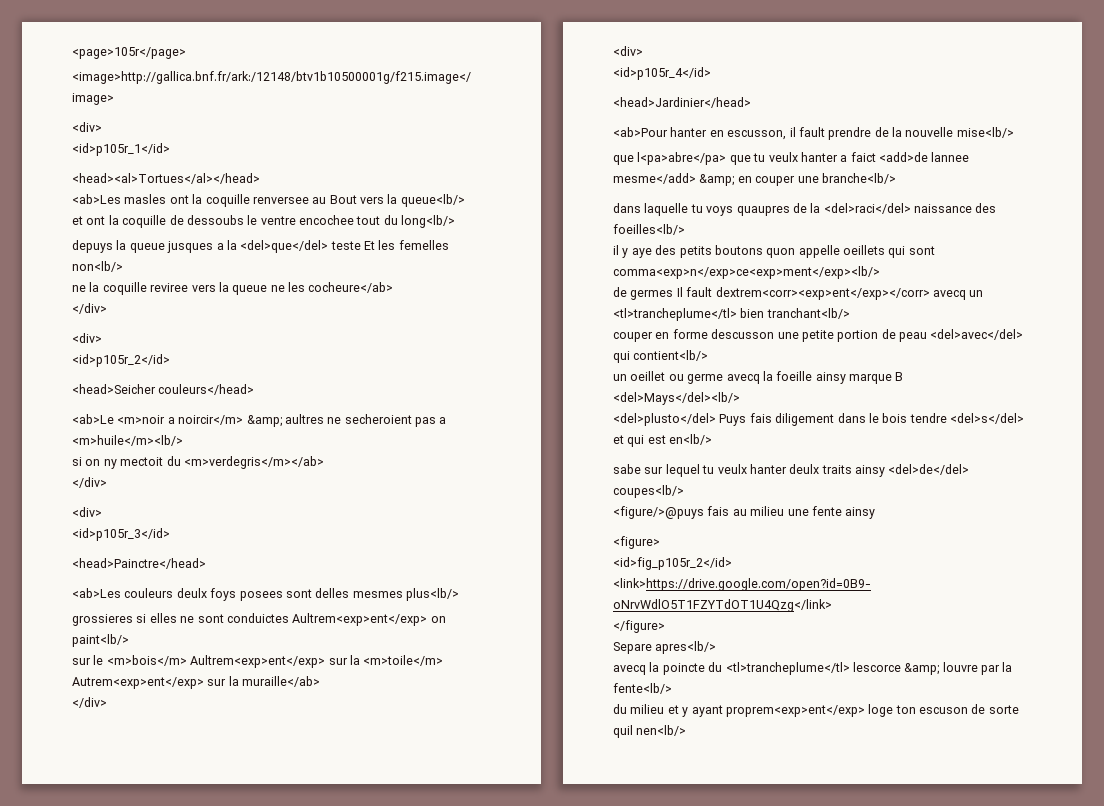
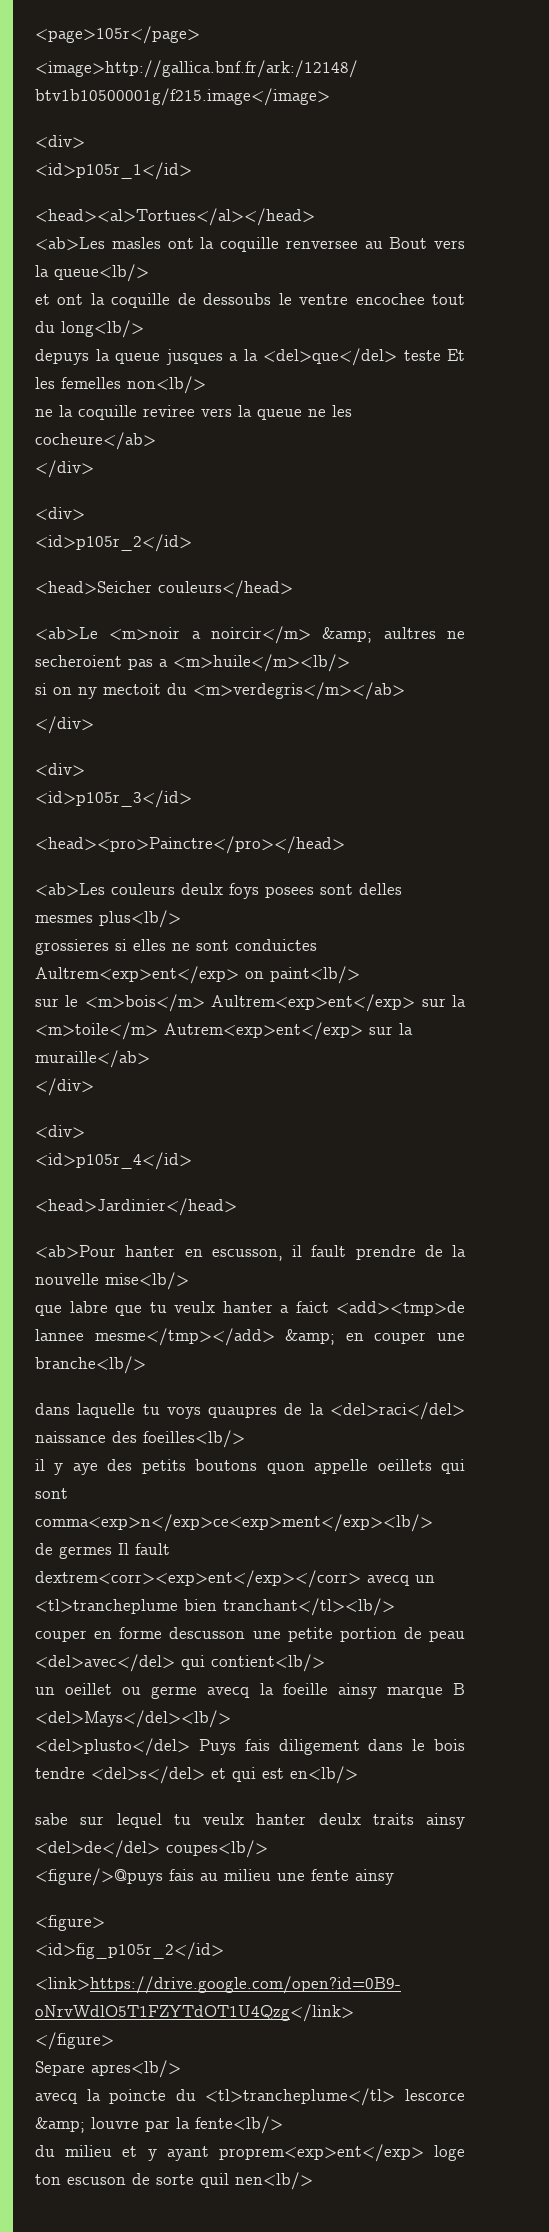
[72,558,206,569] <head>Painctre</head> -> [35,836,345,854] <head><pro>Painctre</pro></head>
[637,152,727,165] l<pa>abre</pa> -> [69,1301,108,1313] labre
[879,152,970,162] [613,173,696,184] <add>de lannee mesme</add> -> [336,1301,465,1316] [35,1328,275,1346] <add><tmp>de lannee mesme</tmp></add>
[613,308,850,321] <tl>trancheplume</tl> bien tranchant<lb/> -> [35,1598,395,1616] <tl>trancheplume bien tranchant</tl><lb/>

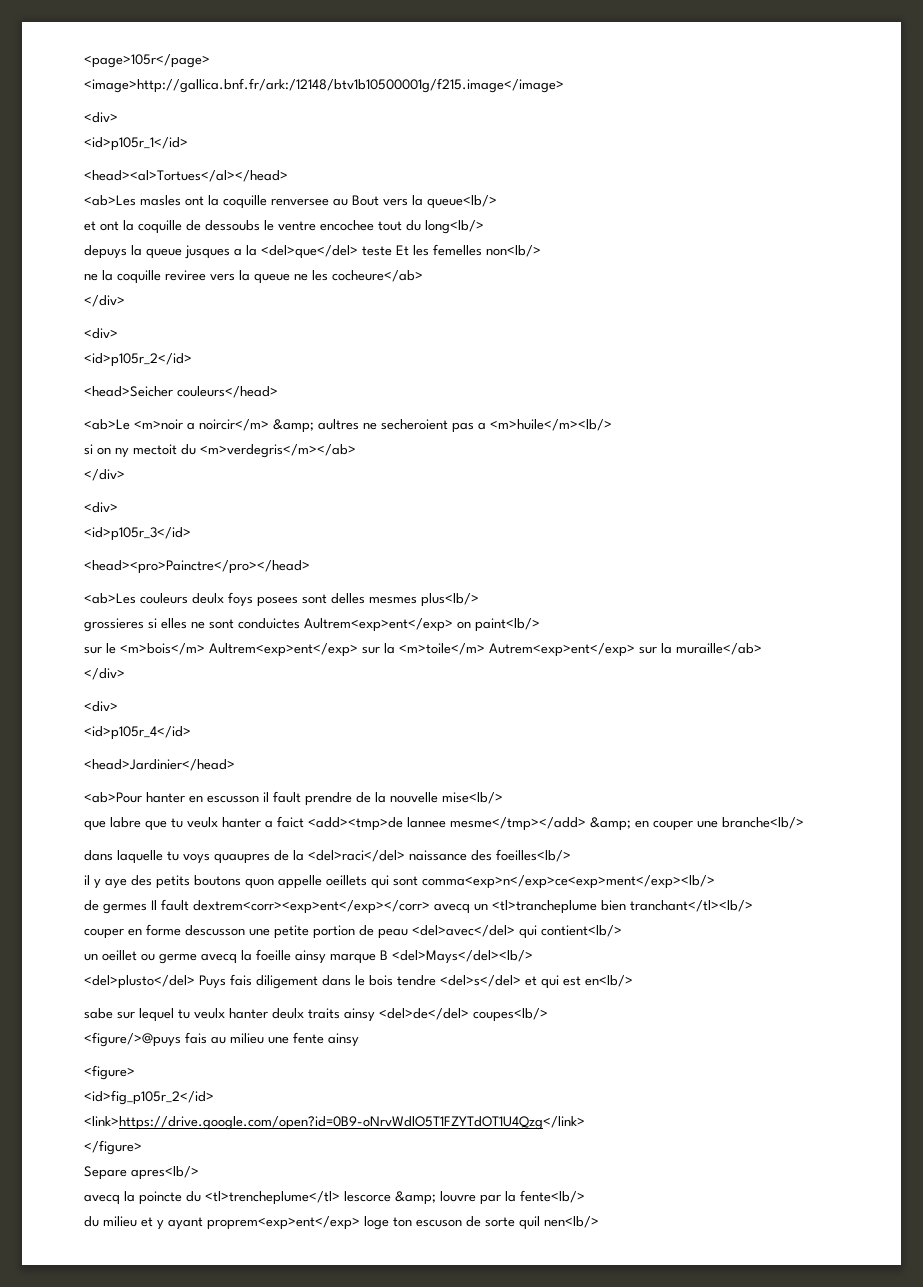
[211,1249,283,1261] escusson, -> [207,795,259,803] escusson
[205,2088,396,2106] <tl>trancheplume</tl> -> [205,1191,340,1205] <tl>trencheplume</tl>

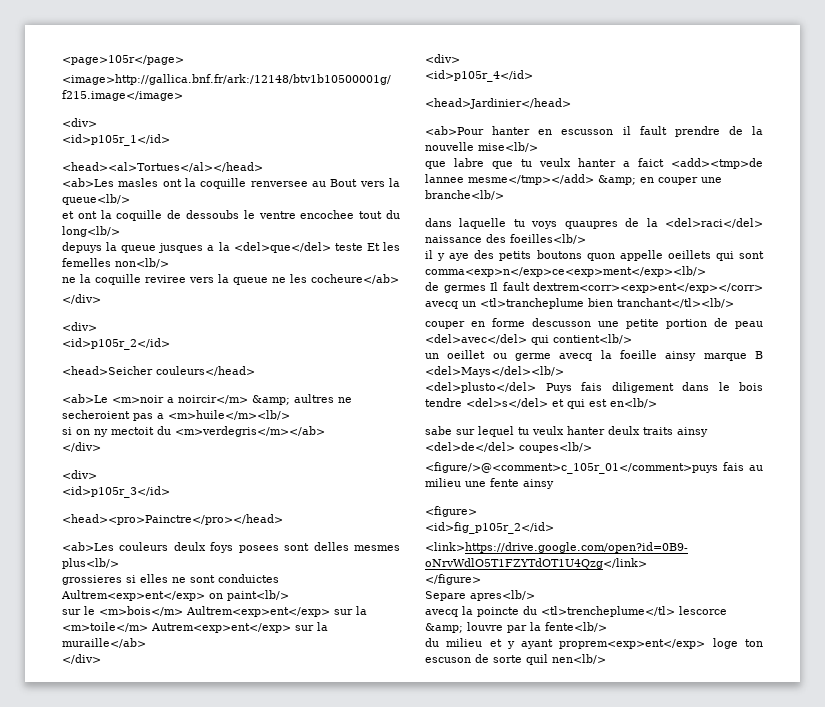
[84,1032,181,1047] <figure/>@puys -> [425,462,718,474] <figure/>@<comment>c_105r_01</comment>puys

